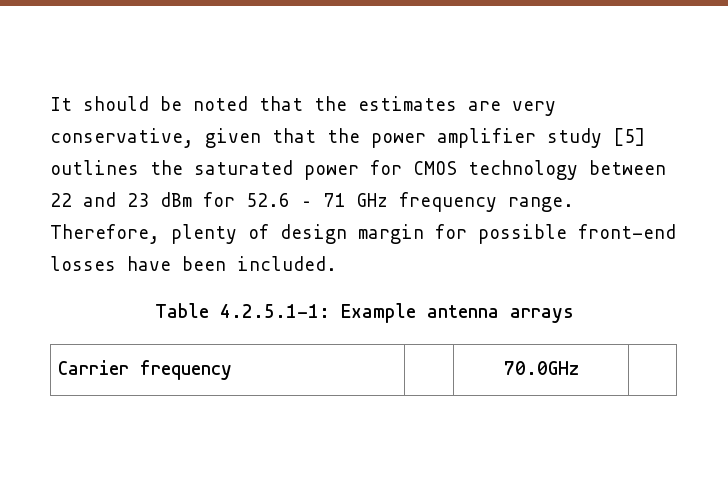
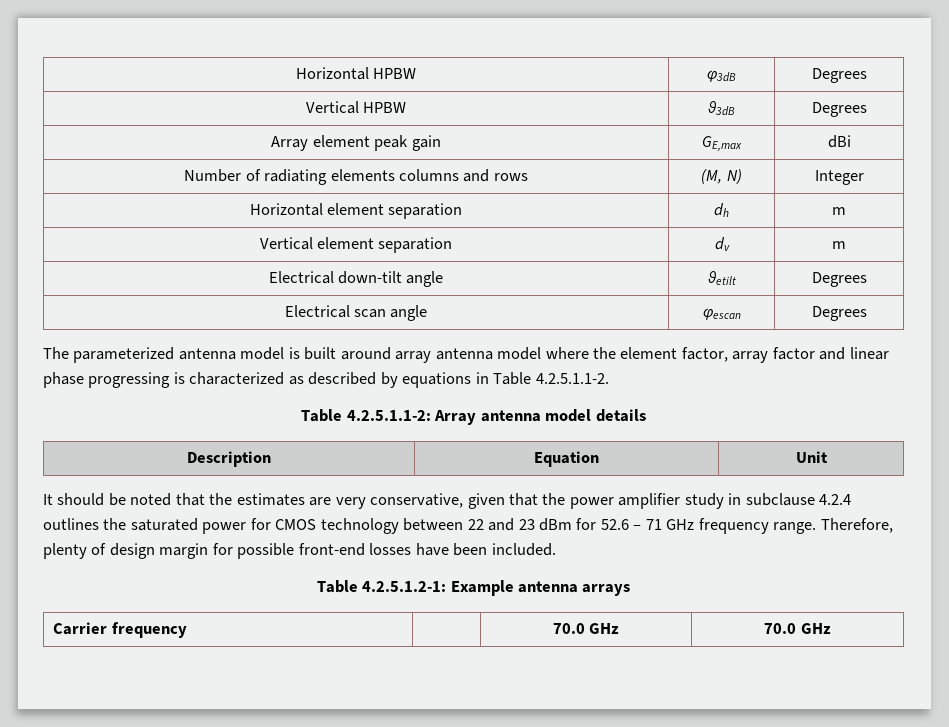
(50, 104) none -> [295,67,417,80] [707,70,737,82] [811,68,867,83] [305,101,407,114] [708,101,736,116] [811,102,867,117] [271,135,441,151] [702,136,743,151] [827,135,851,148] [184,169,528,185] [701,169,742,184] [814,170,864,185] [249,203,463,219] [714,203,730,217] [832,207,847,215] [259,237,453,253] [714,237,730,251] [832,241,847,249] [268,271,444,287] [707,271,736,285] [811,272,867,287] [284,305,428,321] [702,308,741,320] [811,306,867,321] [43,347,889,363] [43,372,609,388] [301,409,646,425] [187,451,271,467] [534,451,599,467] [795,451,828,463] Horizontal HPBW | ϕ3dB | Degrees // Vertical HPBW | θ3dB | Degrees // Array element peak gain | GE,max | dBi // Number of radiating elements columns and rows | (M, N) | Integer // Horizontal element separation | dh | m // Vertical element separation | dv | m // Electrical down-tilt angle | θetilt | Degrees // Electrical scan angle | ϕescan | Degrees // The parameterized antenna model is built around array antenna model where the element factor, array factor and linear phase progressing is characterized as described by equations in Table 4.2.5.1.1-2. // Table 4.2.5.1.1-2: Array antenna model details // Description | Equation | Unit //
[613,128,645,146] [5] -> [728,493,852,506] in subclause 4.2.4
[219,304,330,318] 4.2.5.1-1: -> [362,581,447,592] 4.2.5.1.2-1:
[503,361,579,375] 70.0GHz | -> [552,623,620,634] [764,623,831,634] 70.0 GHz | 70.0 GHz

